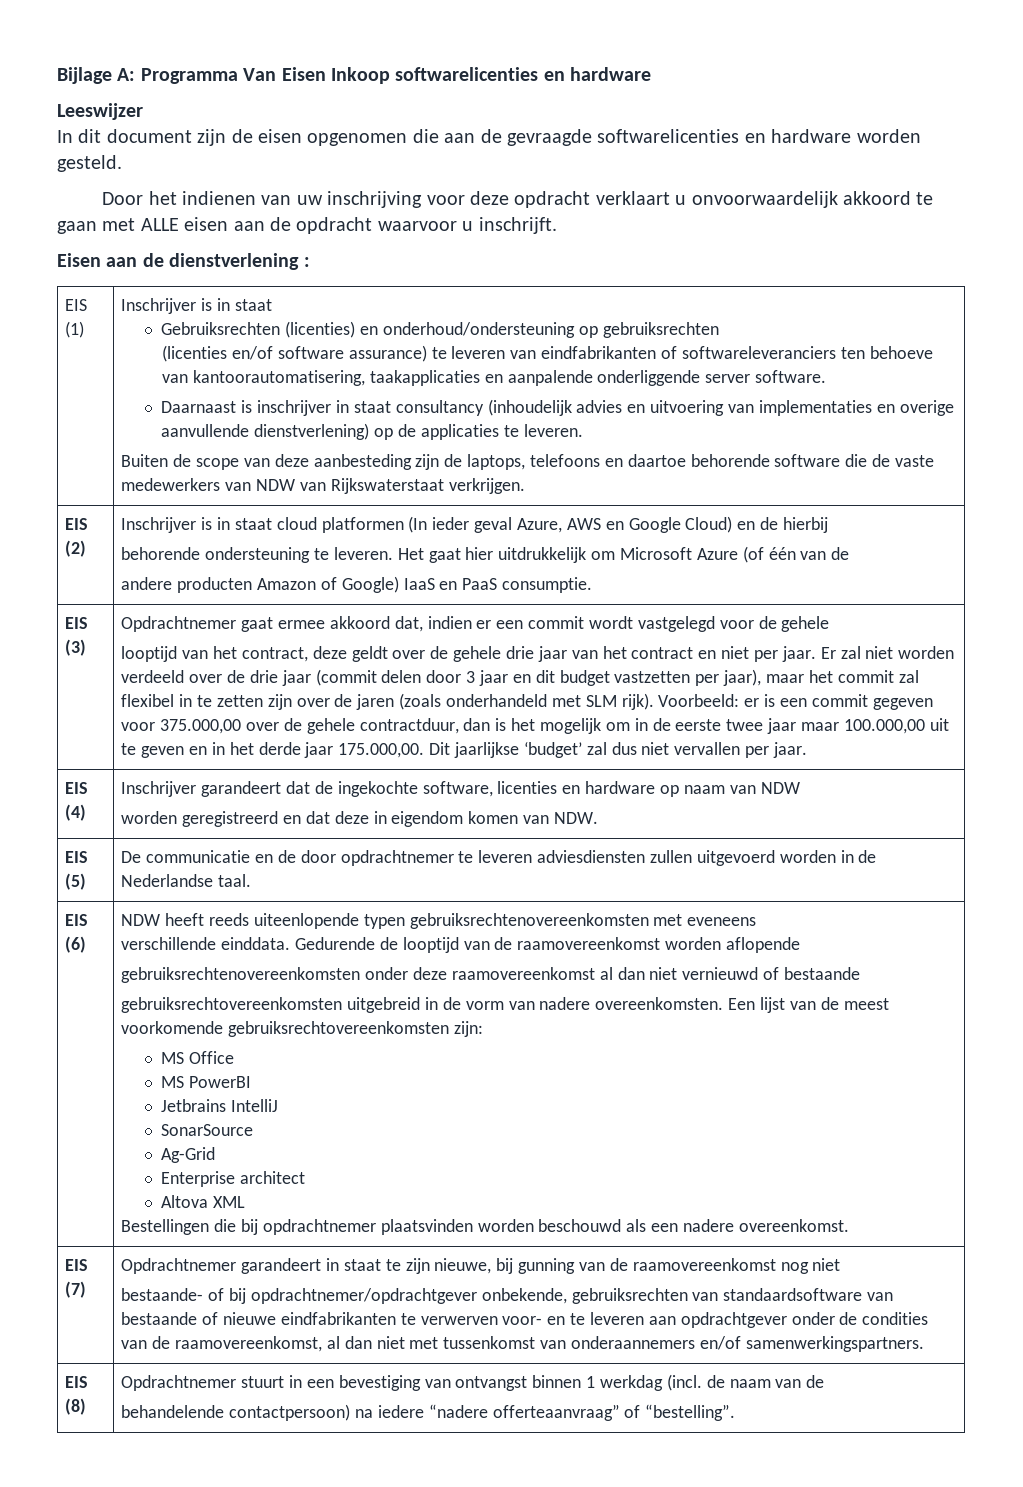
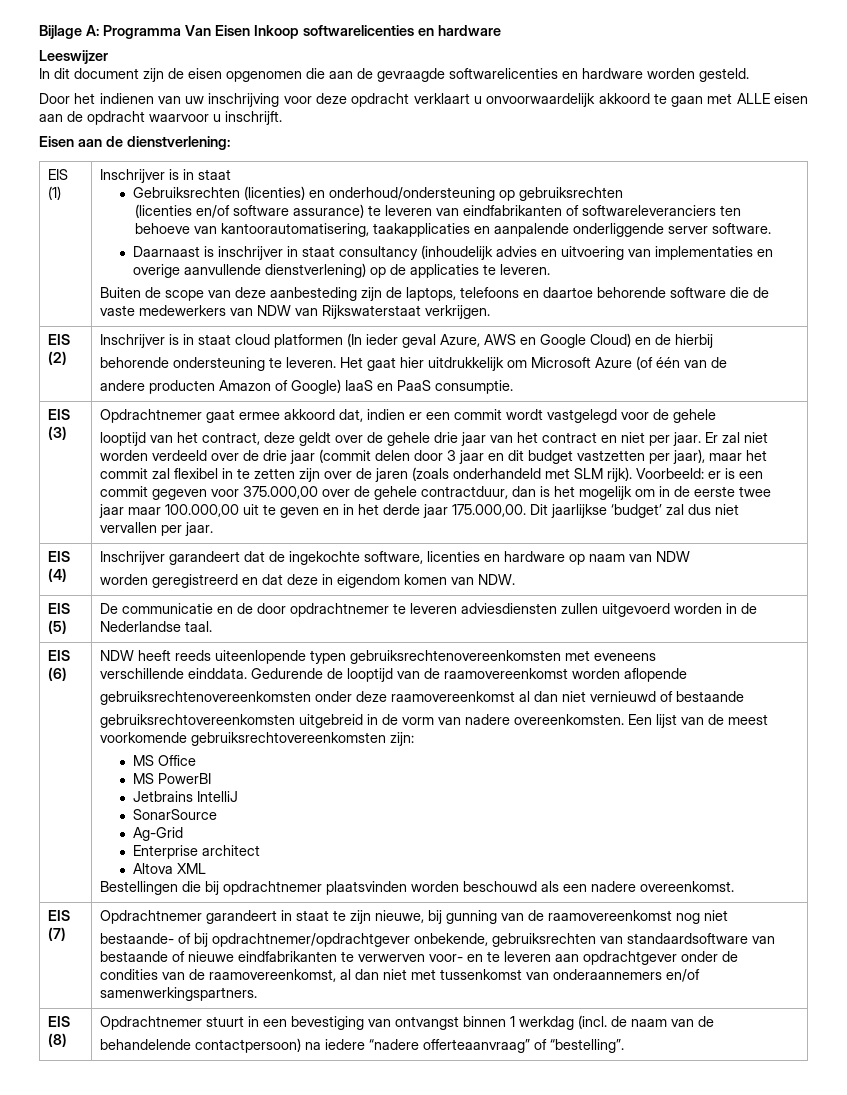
[169,253,310,270] dienstverlening : -> [127,136,230,150] dienstverlening:

